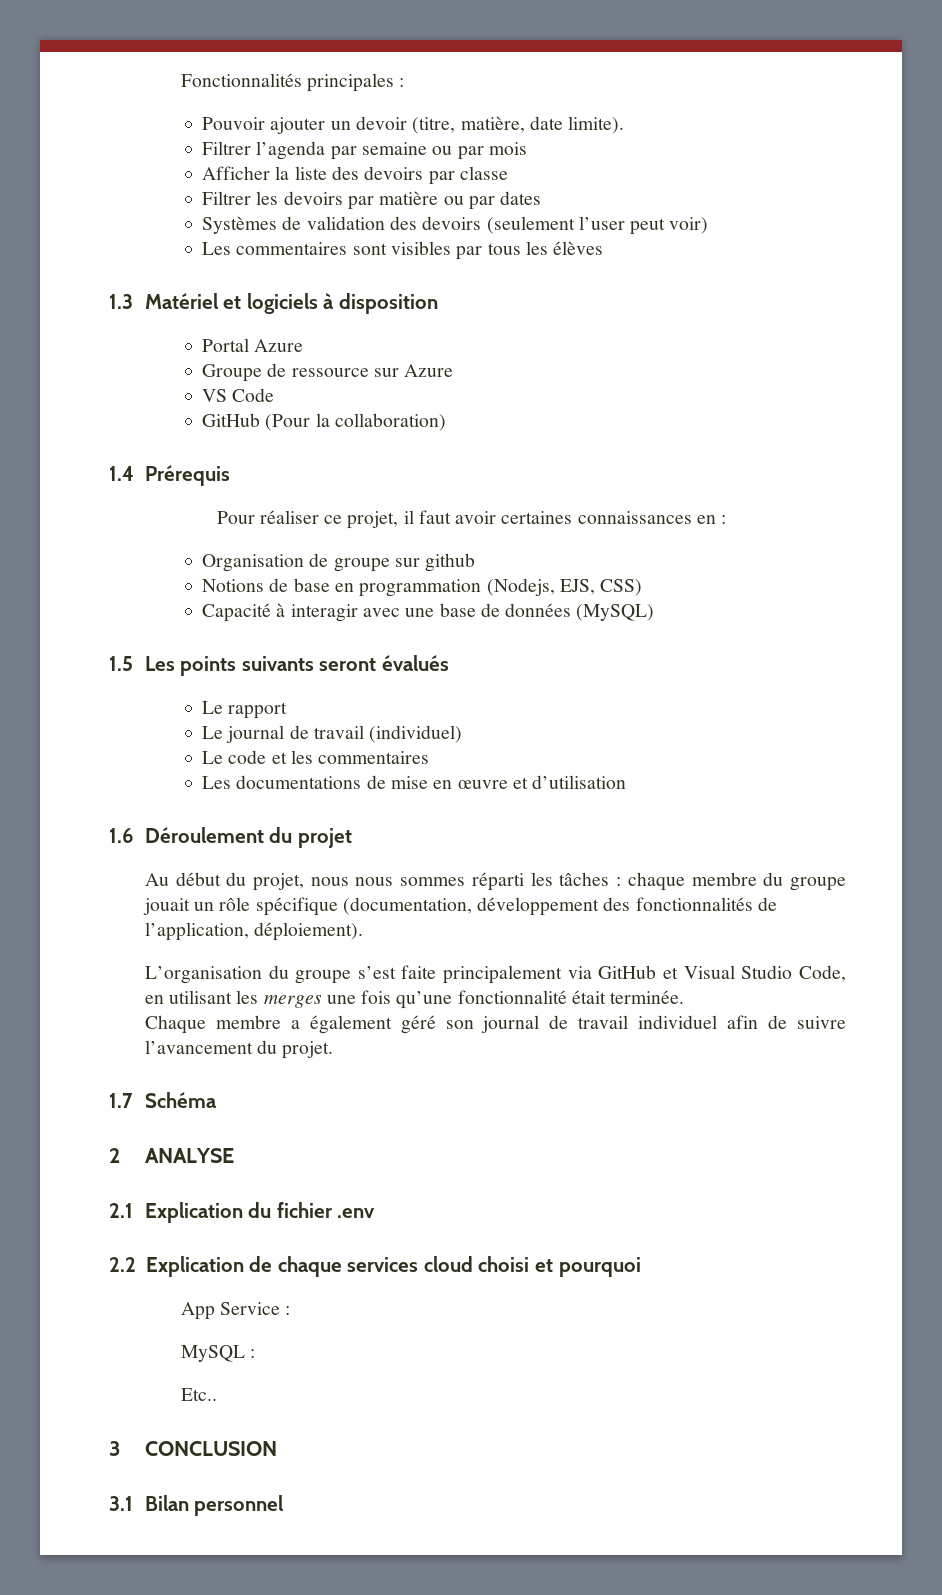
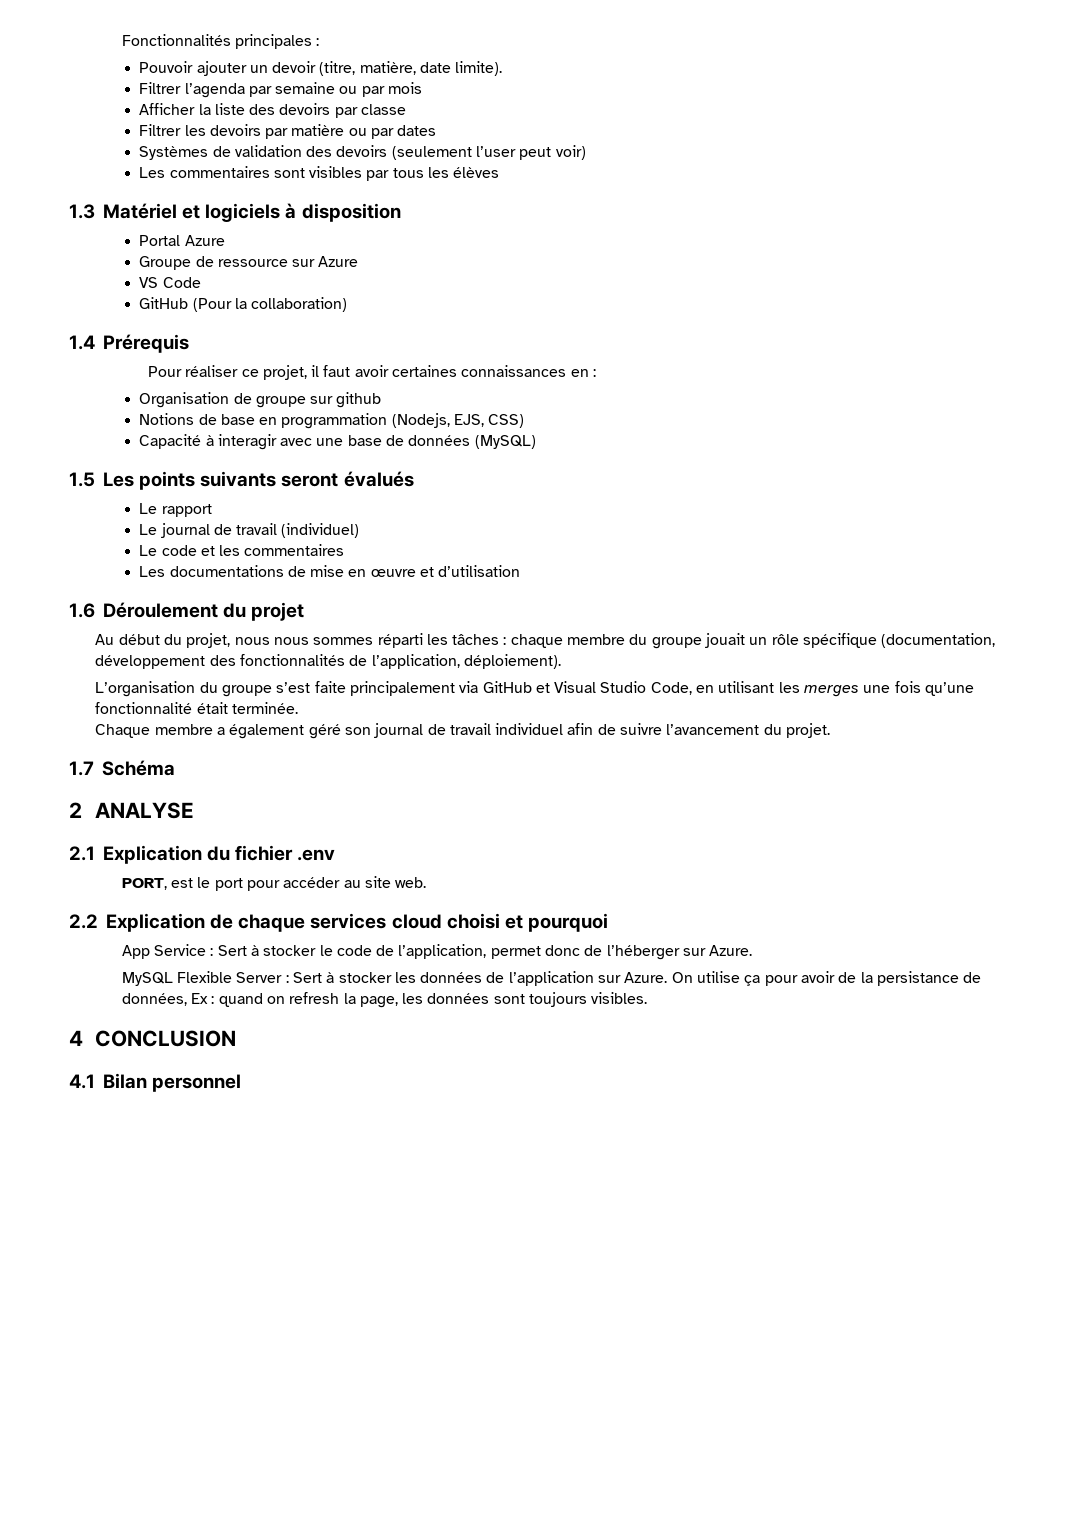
(376, 1213) none -> [121,876,427,891] // PORT, est le port pour accéder au site web.
(291, 1310) none -> [217,944,753,960] Sert à stocker le code de l’application, permet donc de l’héberger sur Azure.
[249,1349,255,1358] [180,1388,217,1401] [109,1441,121,1456] : // Etc.. // 3 -> [176,971,982,986] [121,992,648,1008] [69,1030,83,1046] Flexible Server : Sert à stocker les données de l’application sur Azure. On utilise ça pour avoir de la persistance de données, Ex : quand on refresh la page, les données sont toujours visibles. // 4
[109,1496,133,1511] 3.1 -> [69,1074,95,1089] 4.1

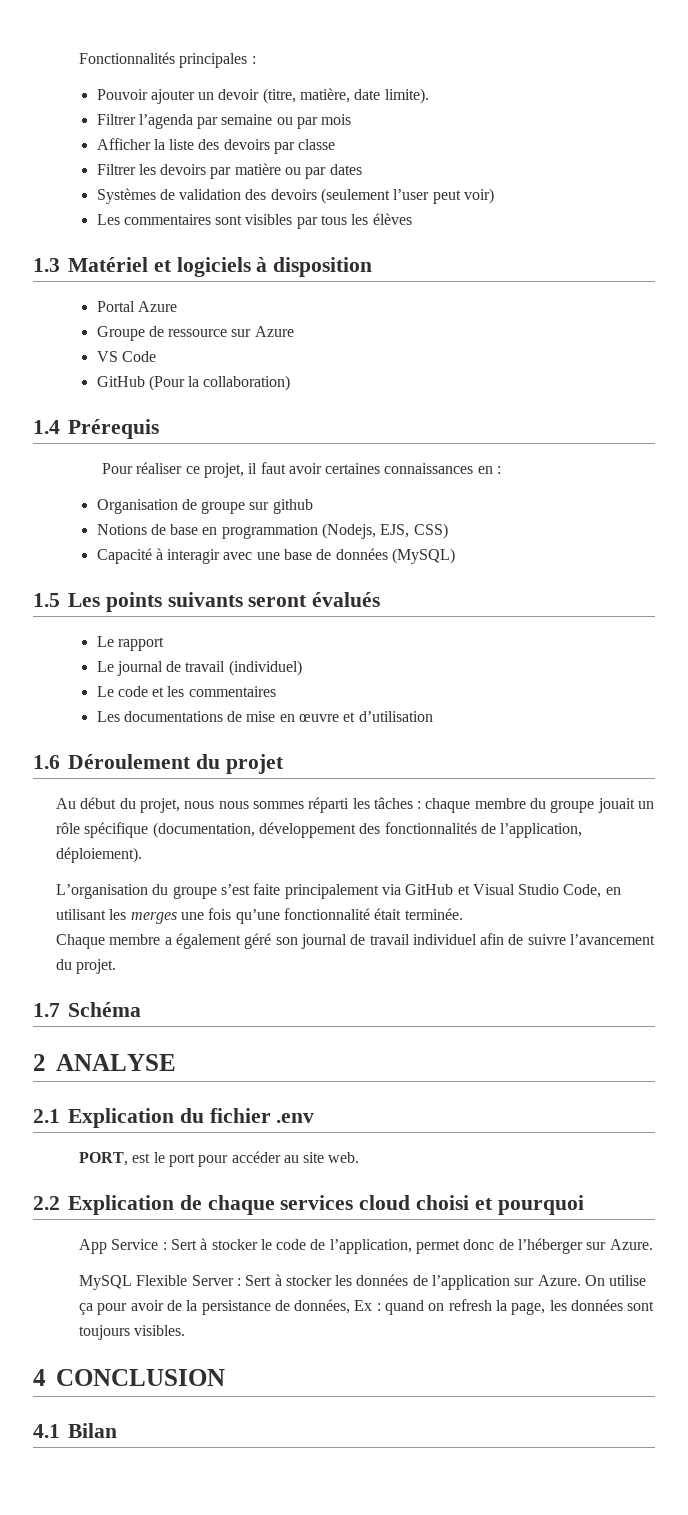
[152,1074,242,1092] personnel -> (117, 1430) none

